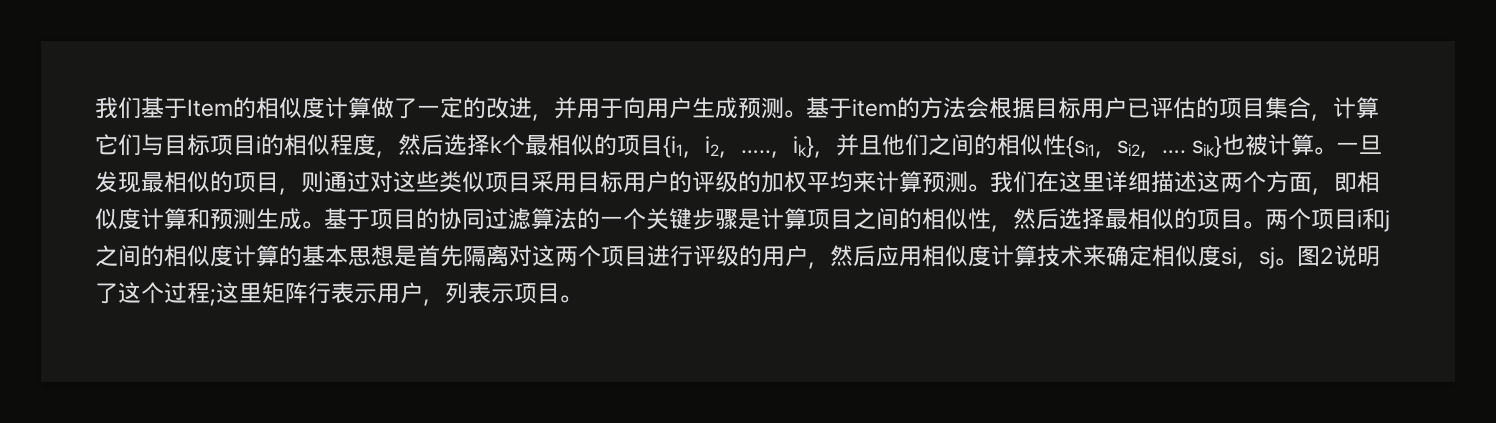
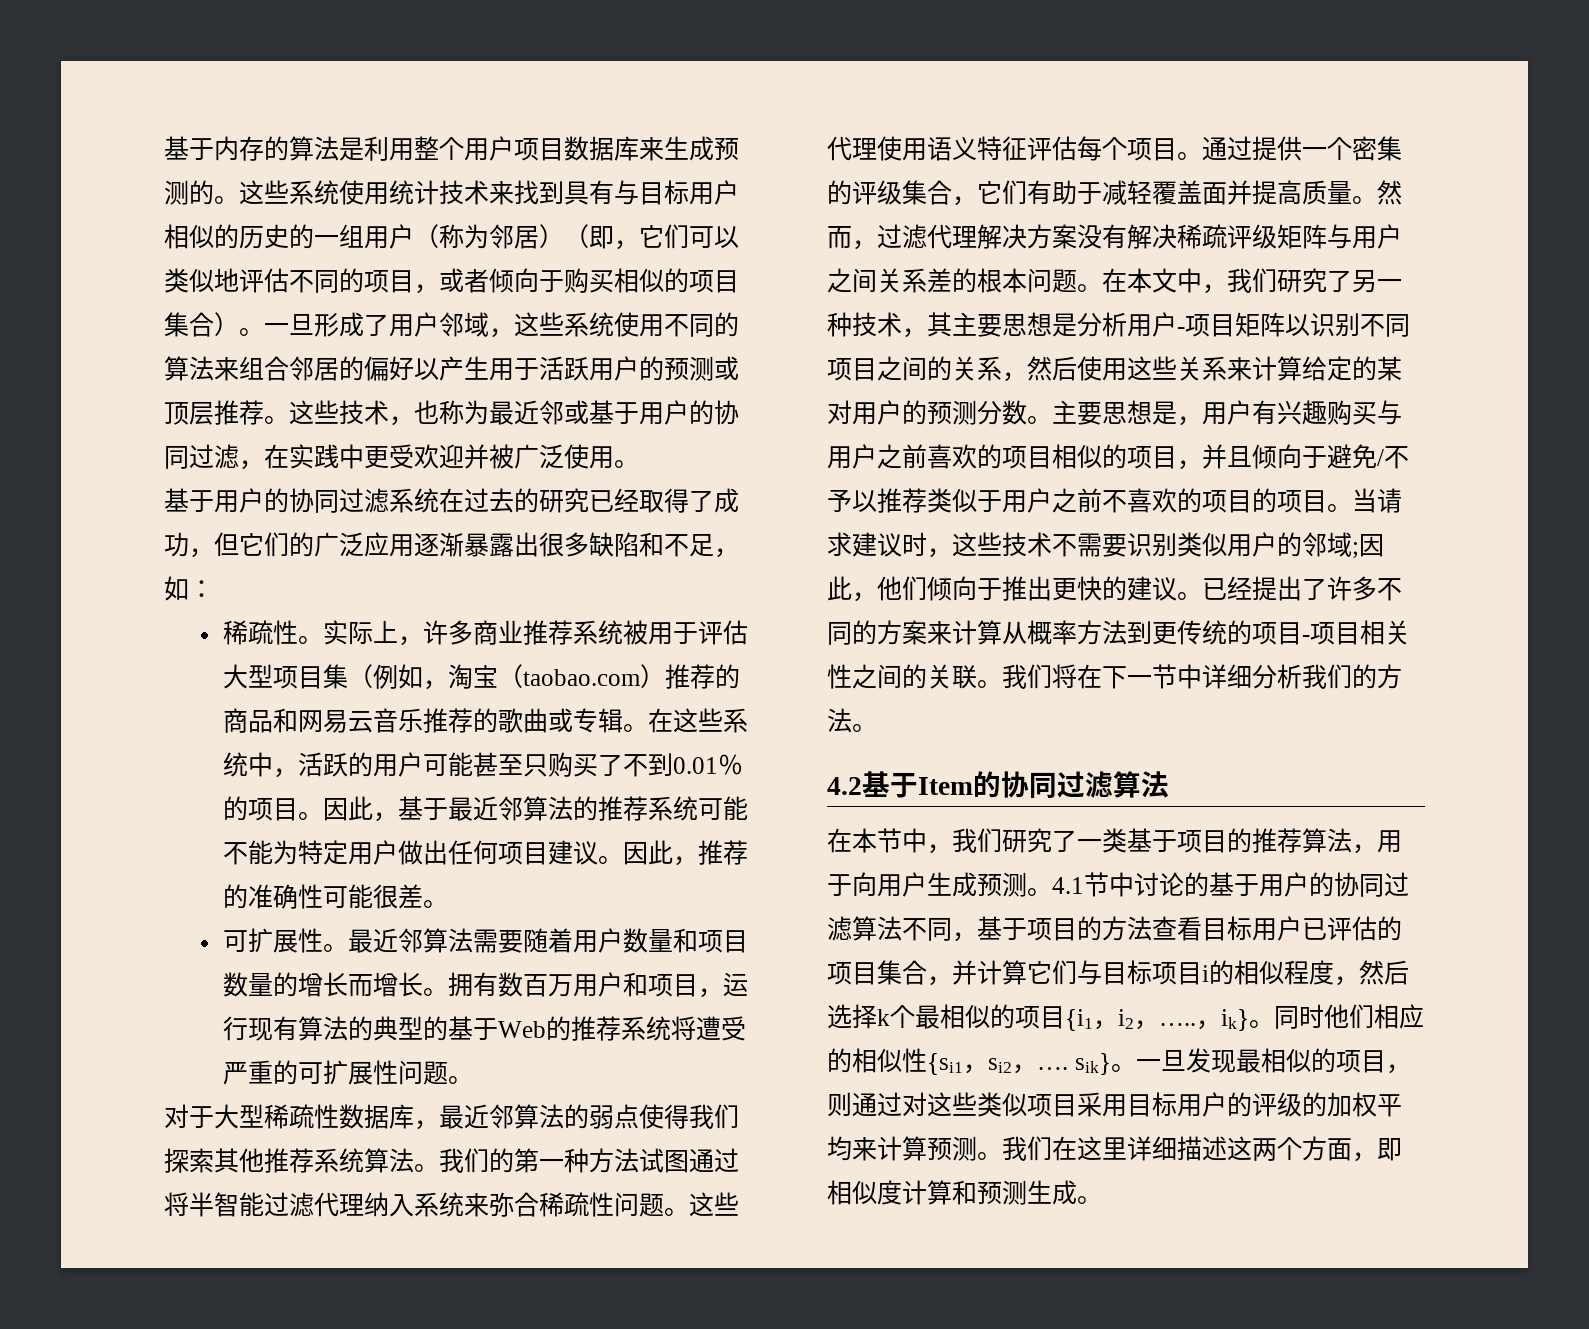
[95,97,577,121] 我们基于Item的相似度计算做了一定的改进，并 -> [164,136,739,161] [164,180,739,205] [164,224,739,250] [164,268,739,294] [164,312,739,338] [164,356,739,381] [164,400,739,426] [164,444,639,470] [164,488,739,513] [164,532,739,558] [164,576,214,601] [222,620,748,646] [222,664,740,690] [222,708,748,733] [222,752,743,778] [222,796,748,822] [222,840,748,866] [222,884,448,909] [222,928,748,953] [222,972,748,998] [222,1016,746,1041] [222,1060,473,1085] [164,1104,739,1130] [164,1148,739,1173] [164,1192,739,1217] [827,136,1402,161] [827,180,1402,206] [827,224,1402,250] [827,268,1402,294] [827,312,1410,338] [827,356,1402,382] [827,400,1402,426] [827,444,1409,470] [827,488,1402,513] [827,532,1384,559] [827,576,1402,602] [827,620,1410,645] [827,664,1402,689] [827,708,877,733] [827,771,1169,799] [827,828,1377,854] 基于内存的算法是利用整个用户项目数据库来生成预测的。这些系统使用统计技术来找到具有与目标用户相似的历史的一组用户（称为邻居）（即，它们可以类似地评估不同的项目，或者倾向于购买相似的项目集合）。一旦形成了用户邻域，这些系统使用不同的算法来组合邻居的偏好以产生用于活跃用户的预测或顶层推荐。这些技术，也称为最近邻或基于用户的协同过滤，在实践中更受欢迎并被广泛使用。 // 基于用户的协同过滤系统在过去的研究已经取得了成功，但它们的广泛应用逐渐暴露出很多缺陷和不足，如： // 稀疏性。实际上，许多商业推荐系统被用于评估大型项目集（例如，淘宝（taobao.com）推荐的商品和网易云音乐推荐的歌曲或专辑。在这些系统中，活跃的用户可能甚至只购买了不到0.01％的项目。因此，基于最近邻算法的推荐系统可能不能为特定用户做出任何项目建议。因此，推荐的准确性可能很差。 // 可扩展性。最近邻算法需要随着用户数量和项目数量的增长而增长。拥有数百万用户和项目，运行现有算法的典型的基于Web的推荐系统将遭受严重的可扩展性问题。 // 对于大型稀疏性数据库，最近邻算法的弱点使得我们探索其他推荐系统算法。我们的第一种方法试图通过将半智能过滤代理纳入系统来弥合稀疏性问题。这些代理使用语义特征评估每个项目。通过提供一个密集的评级集合，它们有助于减轻覆盖面并提高质量。然而，过滤代理解决方案没有解决稀疏评级矩阵与用户之间关系差的根本问题。在本文中，我们研究了另一种技术，其主要思想是分析用户-项目矩阵以识别不同项目之间的关系，然后使用这些关系来计算给定的某对用户的预测分数。主要思想是，用户有兴趣购买与用户之前喜欢的项目相似的项目，并且倾向于避免/不予以推荐类似于用户之前不喜欢的项目的项目。当请求建议时，这些技术不需要识别类似用户的邻域;因此，他们倾向于推出更快的建议。已经提出了许多不同的方案来计算从概率方法到更传统的项目-项目相关性之间的关联。我们将在下一节中详细分析我们的方法。 // 4.2基于Item的协同过滤算法 // 在本节中，我们研究了一类基于项目的推荐算法，
[806,97,1035,119] 基于item的方法会根据 -> [1052,872,1409,897] [827,916,1202,942] 4.1节中讨论的基于用户的协同过滤算法不同，基于项目的方法查看
(1333, 117) none -> [952,960,977,985] 并
[814,134,974,158] ，并且他们之间 -> [1249,1004,1424,1029] 。同时他们相应
[1222,134,1315,156] 也被计算 -> (1111, 1064) none
[324,208,1390,232] [95,245,1380,269] [95,282,582,306] 基于项目的协同过滤算法的一个关键步骤是计算项目之间的相似性，然后选择最相似的项目。两个项目i和j之间的相似度计算的基本思想是首先隔离对这两个项目进行评级的用户，然后应用相似度计算技术来确定相似度si，sj。图2说明了这个过程;这里矩阵行表示用户，列表示项目。 -> (1102, 1200) none

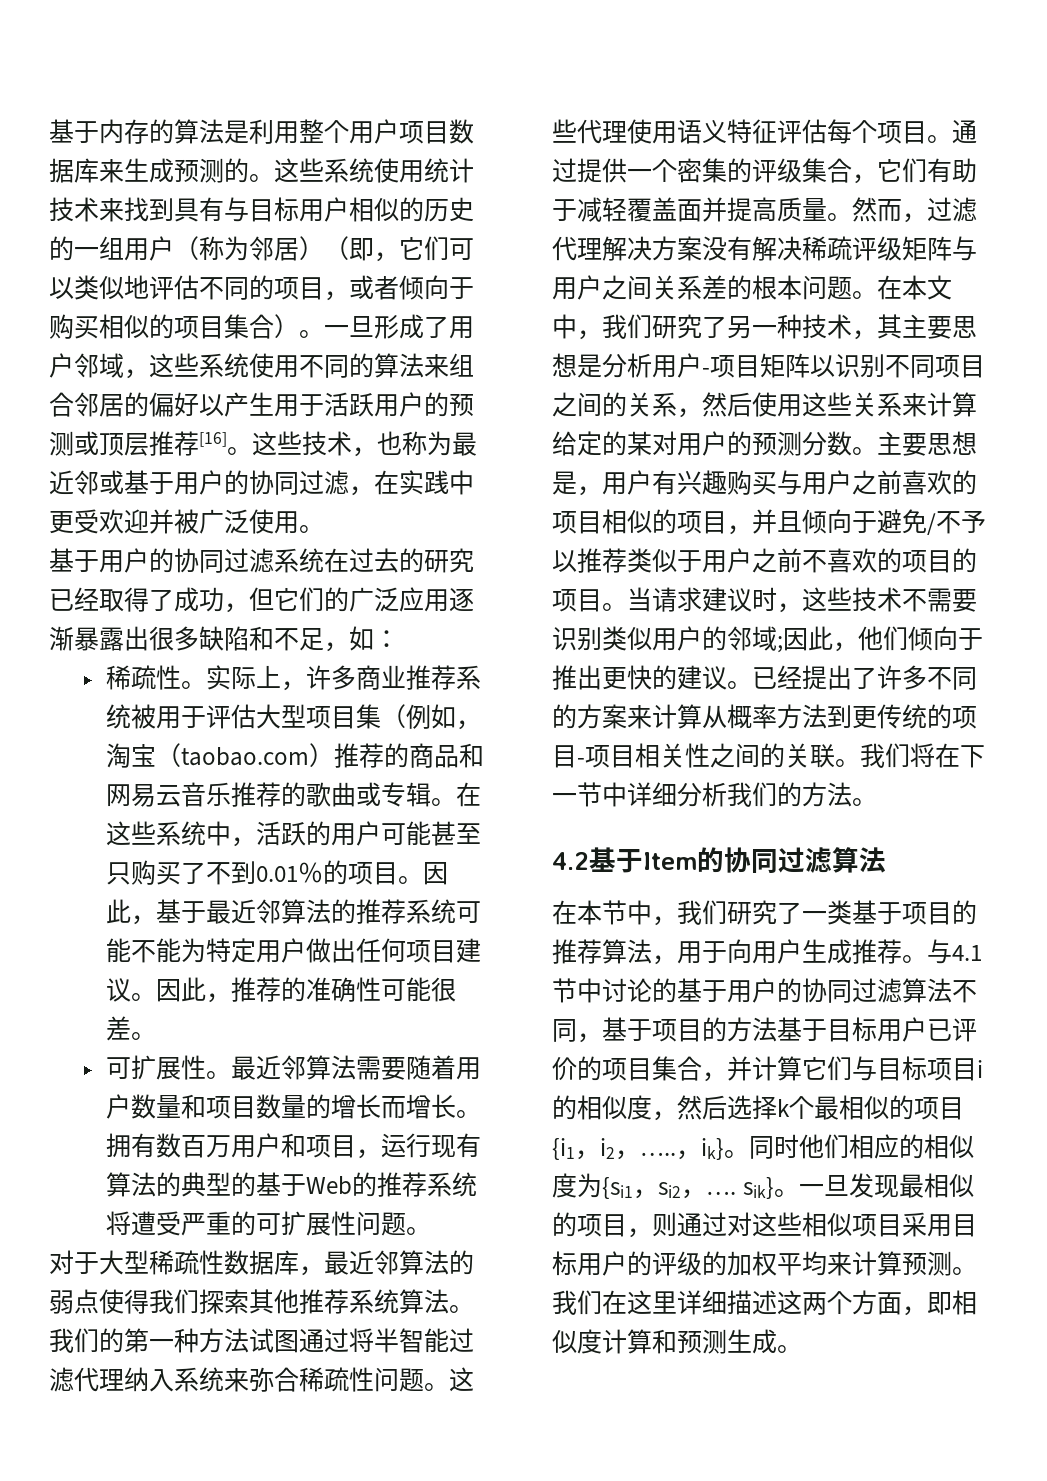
(264, 412) none -> [199,432,227,447] [16]
[977,872,1052,897] 预测。 -> [852,939,952,964] 推荐。与
[1152,916,1202,941] 查看 -> [777,1017,827,1041] 基于
[1352,916,1377,941] 估 -> [552,1057,577,1081] 价
[1284,960,1309,985] 程 -> (627, 1108) none
[902,1048,927,1073] 性 -> [552,1173,602,1198] 度为
[977,1092,1002,1117] 类 -> [802,1212,827,1237] 相

